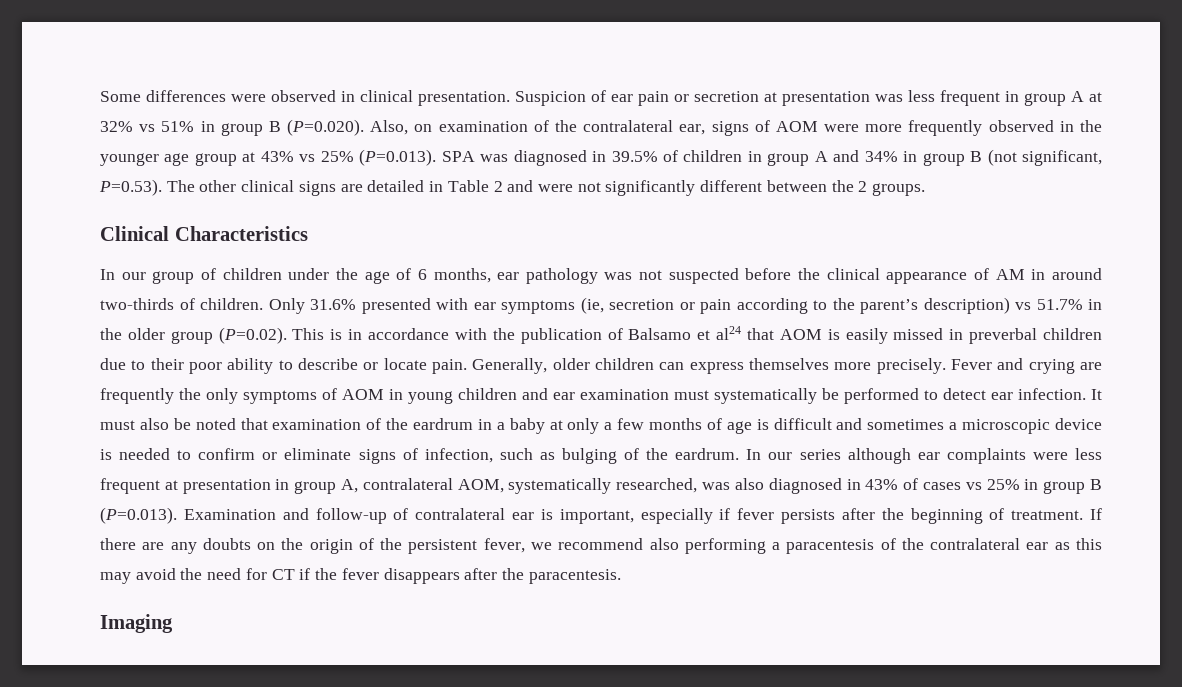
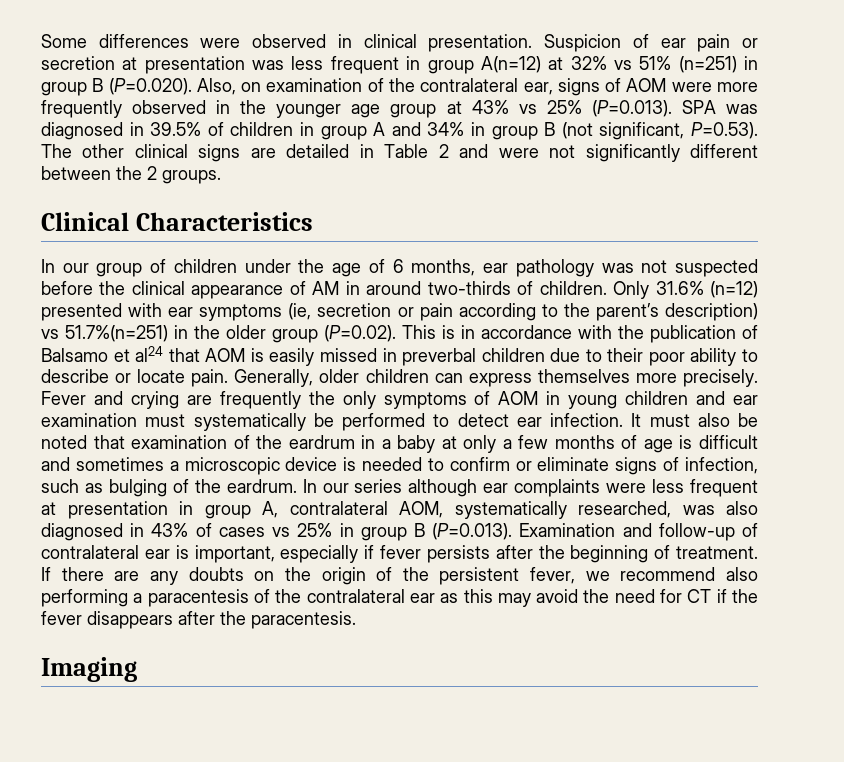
[1071,91,1084,102] A -> [480,56,541,73] A(n=12)
(195, 126) none -> [678,56,737,73] (n=251)
(356, 304) none -> [709,281,758,298] (n=12)
[1036,299,1083,310] 51.7% -> [65,325,168,342] 51.7%(n=251)

